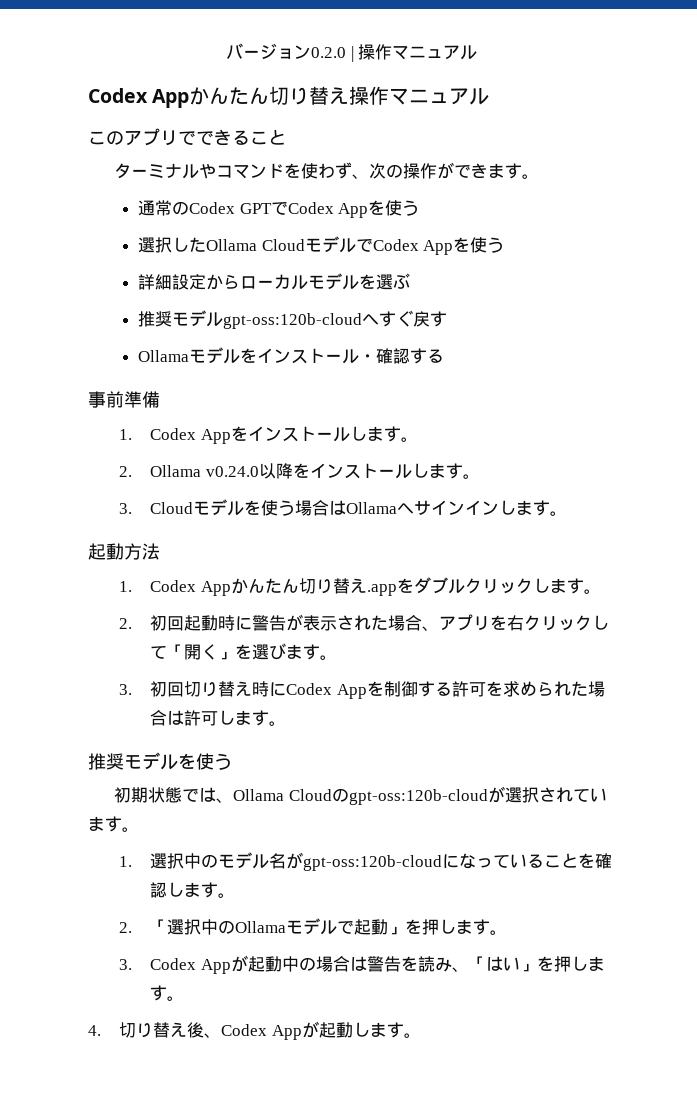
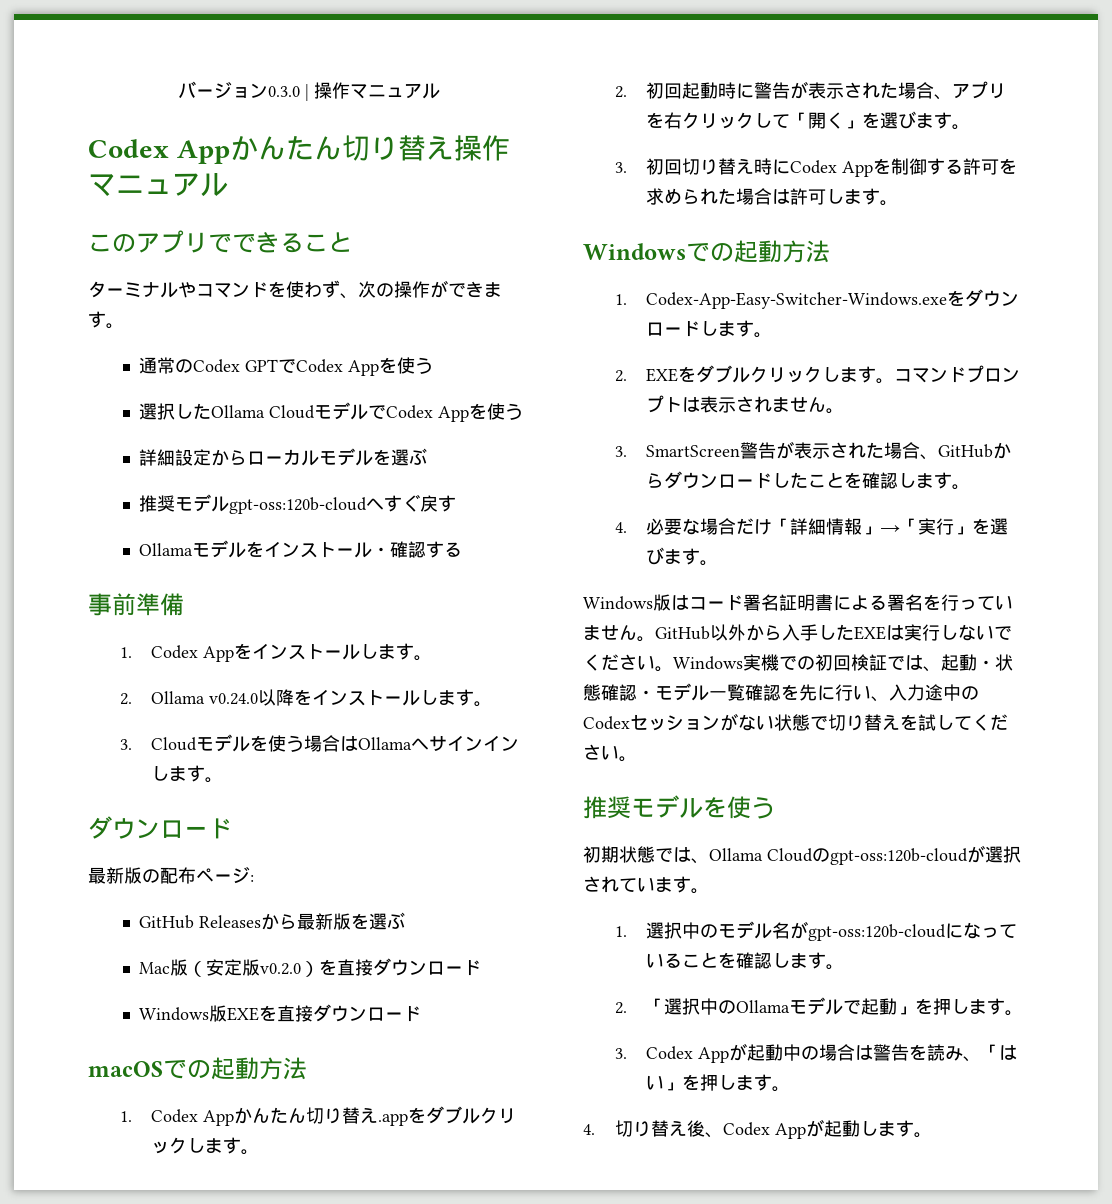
[310,47,346,58] 0.2.0 -> [267,86,300,97] 0.3.0
(568, 513) none -> [88,816,232,839] [88,867,254,884] [139,912,406,930] [139,958,482,977] [139,1004,422,1022] [88,1060,211,1079] ダウンロード // 最新版の配布ページ: // GitHub Releasesから最新版を選ぶ // Mac版（安定版v0.2.0）を直接ダウンロード // Windows版EXEを直接ダウンロード // macOSでの
(287, 723) none -> [583,240,830,263] [614,289,1020,309] [646,320,773,338] [614,365,1021,384] [646,395,845,414] [614,441,1012,460] [646,471,971,490] [614,518,1009,535] [646,547,719,566] [583,594,1013,611] [583,624,1012,642] [583,654,1013,672] [583,683,979,702] [583,713,1008,731] [583,744,637,762] // Windowsでの起動方法 // 1. Codex-App-Easy-Switcher-Windows.exeをダウンロードします。 // 2. EXEをダブルクリックします。コマンドプロンプトは表示されません。 // 3. SmartScreen警告が表示された場合、GitHubからダウンロードしたことを確認します。 // 4.必要な場合だけ「詳細情報」→「実行」を選びます。 // Windows版はコード署名証明書による署名を行っていません。GitHub以外から入手したEXEは実行しないでください。Windows実機での初回検証では、起動・状態確認・モデル一覧確認を先に行い、入力途中のCodexセッションがない状態で切り替えを試してください。

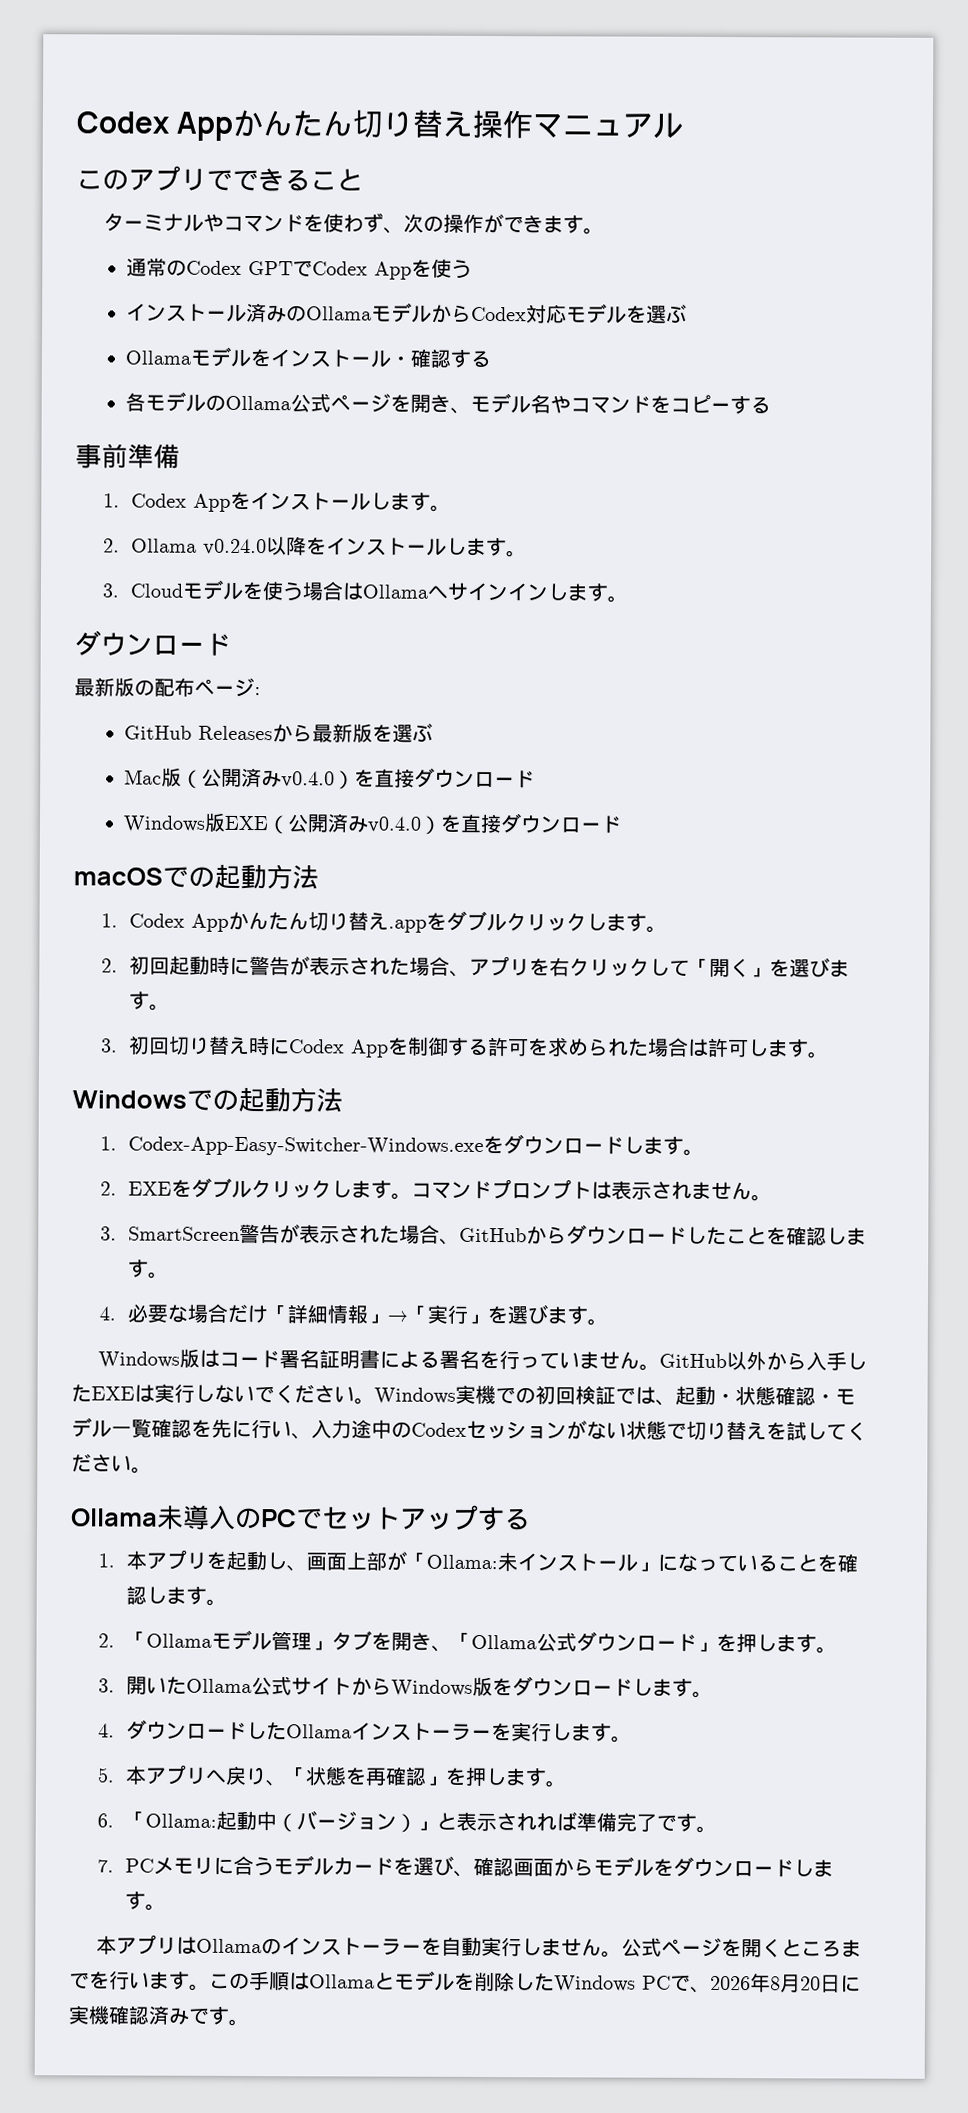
[177,81,440,101] バージョン0.3.0 | 操作マニュアル // -> (76, 122) none
[139,402,524,422] [139,448,428,466] [139,494,457,514] 選択したOllama CloudモデルでCodex Appを使う // 詳細設定からローカルモデルを選ぶ // 推奨モデルgpt-oss:120b-cloudへすぐ戻す -> [125,302,687,324] インストール済みのOllamaモデルからCodex対応モデルを選ぶ
(463, 549) none -> [124,391,771,415] // 各モデルのOllama公式ページを開き、モデル名やコマンドをコピーする
[206,959,302,976] 安定版v0.2.0 -> [200,767,335,788] 公開済みv0.4.0
(260, 1014) none -> [266,813,442,835] （公開済みv0.4.0）
[583,795,775,819] [583,845,1021,865] [583,876,709,894] [614,921,947,941] 推奨モデルを使う // 初期状態では、Ollama Cloudのgpt-oss:120b-cloudが選択されています。 // 1.選択中のモデル名がgpt-oss:120b-cloud -> [71,1504,531,1532] [97,1549,658,1572] Ollama未導入のPCでセットアップする // 1.本アプリを起動し、画面上部が「Ollama:未インストール」
[664,997,898,1015] 選択中のOllamaモデルで起動 -> [145,1629,697,1652] Ollamaモデル管理」タブを開き、「Ollama公式ダウンロード
[646,1043,1018,1063] [646,1074,791,1092] [583,1119,896,1139] Codex Appが起動中の場合は警告を読み、「はい」を押します。 // 4.切り替え後、Codex Appが起動しま -> [125,1676,713,1698] [97,1719,632,1743] [96,1764,566,1788] [96,1810,717,1833] [96,1855,834,1878] [124,1891,166,1911] [96,1934,863,1958] [69,1970,861,1993] [68,2005,210,2025] 開いたOllama公式サイトからWindows版をダウンロードします。 // 4.ダウンロードしたOllamaインストーラーを実行します。 // 5.本アプリへ戻り、「状態を再確認」を押します。 // 6.「Ollama:起動中（バージョン）」と表示されれば準備完了です。 // 7. PCメモリに合うモデルカードを選び、確認画面からモデルをダウンロードします。 // 本アプリはOllamaのインストーラーを自動実行しません。公式ページを開くところまでを行います。この手順はOllamaとモデルを削除したWindows PCで、2026年8月20日に実機確認済みで

